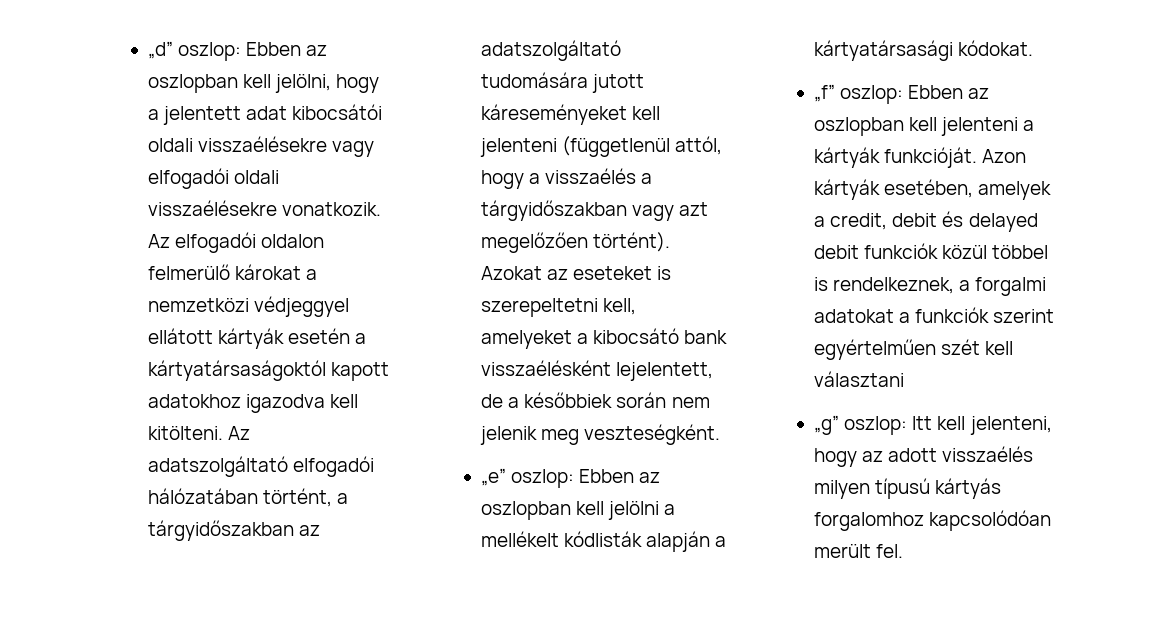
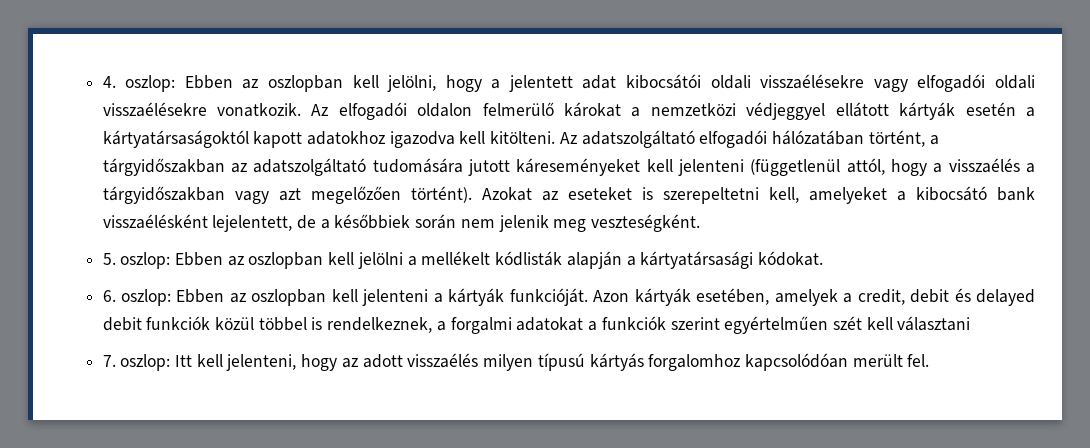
[148,41,174,59] „d” -> [102,76,116,88] 4.
[481,468,507,486] „e” -> [102,253,116,265] 5.
[814,84,836,102] „f” -> [102,290,116,302] 6.
[814,415,840,435] „g” -> [102,355,116,367] 7.

